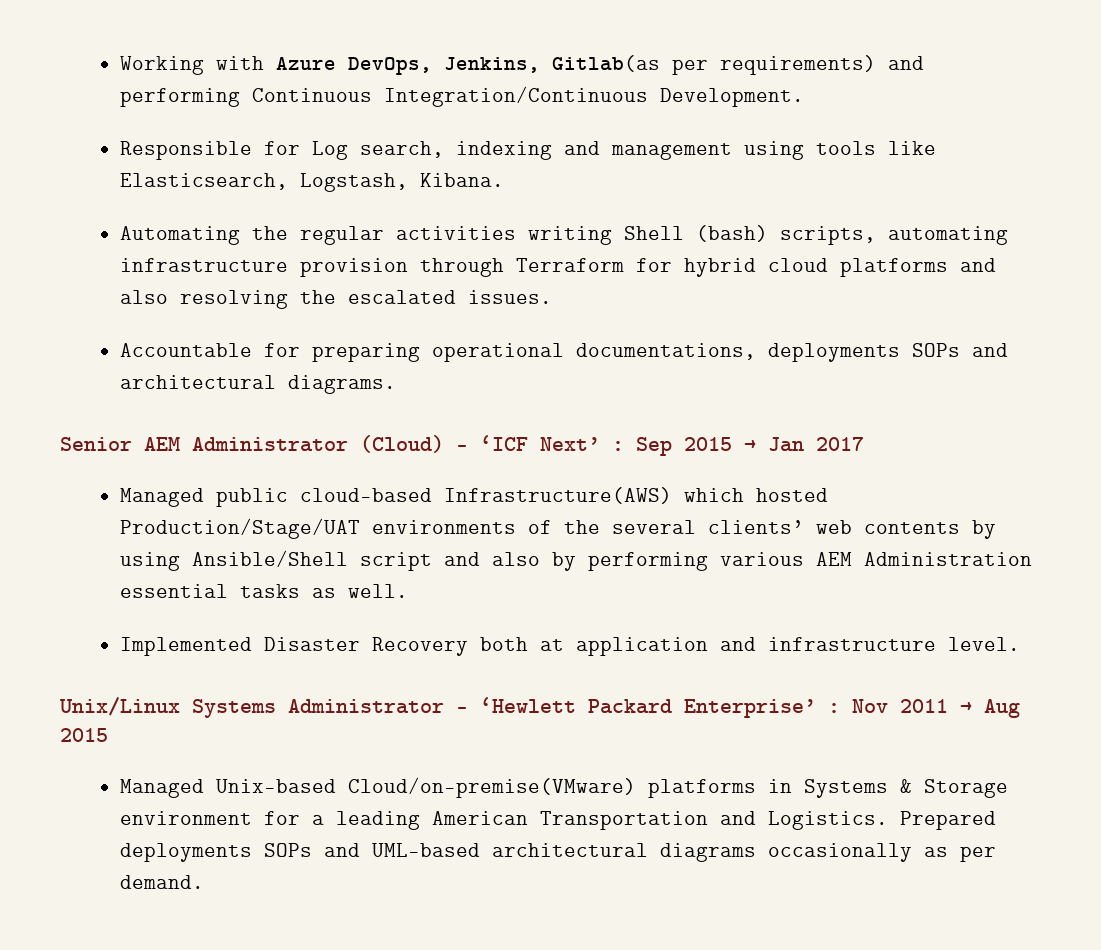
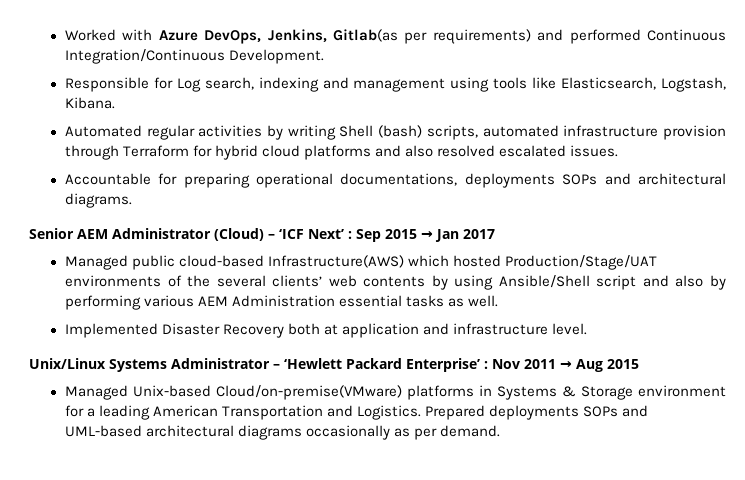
[120,56,205,75] Working -> [64,29,116,41] Worked
[120,88,241,107] performing -> [569,29,641,44] performed
[120,226,289,245] Automating the -> [64,125,142,137] Automated
(517, 233) none -> [267,125,284,140] by
[888,226,1009,245] automating -> [482,125,559,137] automated
[180,290,337,309] resolving the -> [437,145,496,157] resolved

